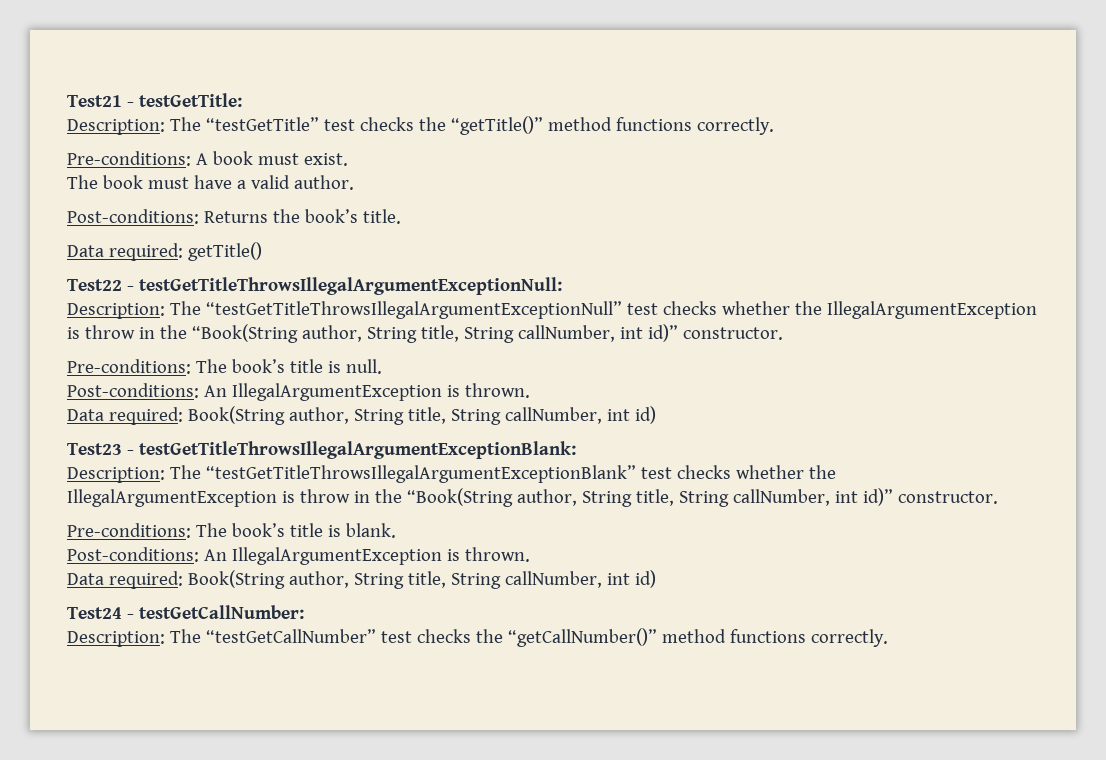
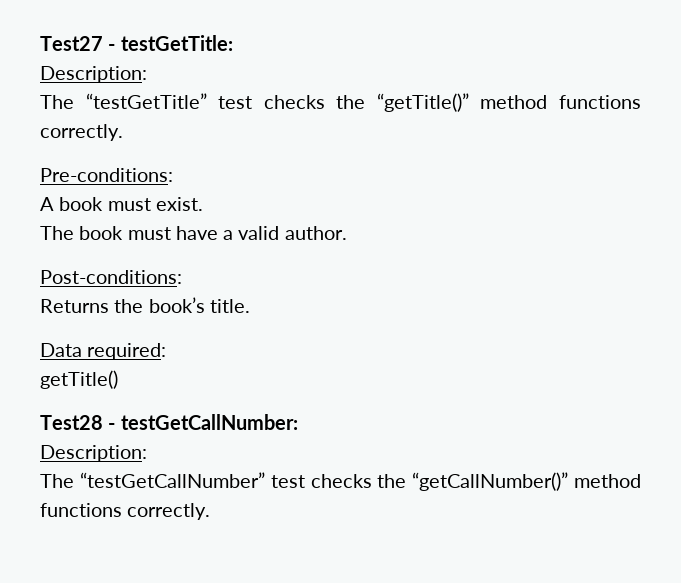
[67,95,122,107] Test21 -> [40,36,103,51] Test27
(165, 127) none -> (147, 74) //
(191, 158) none -> (173, 175) //
(199, 216) none -> (182, 277) //
(183, 252) none -> (167, 351) //
[67,277,562,295] [67,301,1037,319] [67,324,783,343] [67,359,382,374] [67,383,530,401] [67,406,656,425] [67,441,576,459] [67,465,836,483] [67,488,998,507] [67,523,396,538] [67,547,530,565] [67,570,656,589] [67,607,122,619] Test22 - testGetTitleThrowsIllegalArgumentExceptionNull: // Description: The “testGetTitleThrowsIllegalArgumentExceptionNull” test checks whether the IllegalArgumentException is throw in the “Book(String author, String title, String callNumber, int id)” constructor. // Pre-conditions: The book’s title is null. // Post-conditions: An IllegalArgumentException is thrown. // Data required: Book(String author, String title, String callNumber, int id) // Test23 - testGetTitleThrowsIllegalArgumentExceptionBlank: // Description: The “testGetTitleThrowsIllegalArgumentExceptionBlank” test checks whether the IllegalArgumentException is throw in the “Book(String author, String title, String callNumber, int id)” constructor. // Pre-conditions: The book’s title is blank. // Post-conditions: An IllegalArgumentException is thrown. // Data required: Book(String author, String title, String callNumber, int id) // Test24 -> [40,415,103,430] Test28
(165, 639) none -> (147, 453) //

